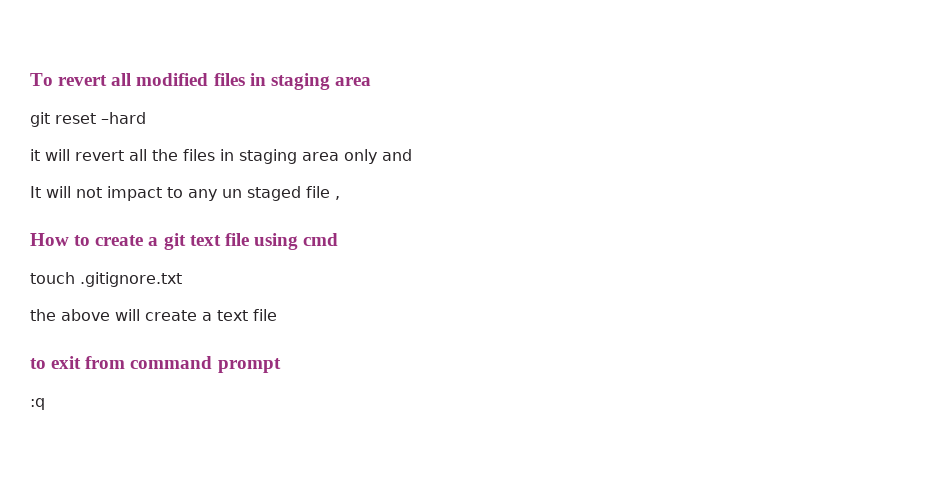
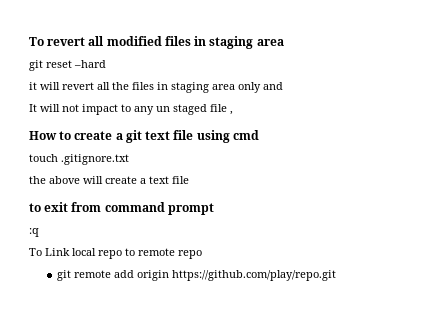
(45, 404) none -> [29,248,202,259] [56,270,336,281] // To Link local repo to remote repo // git remote add origin https://github.com/play/repo.git

